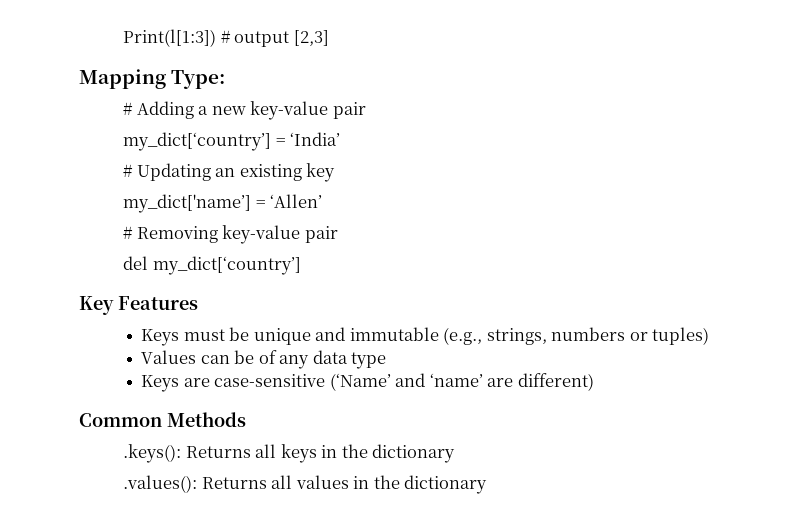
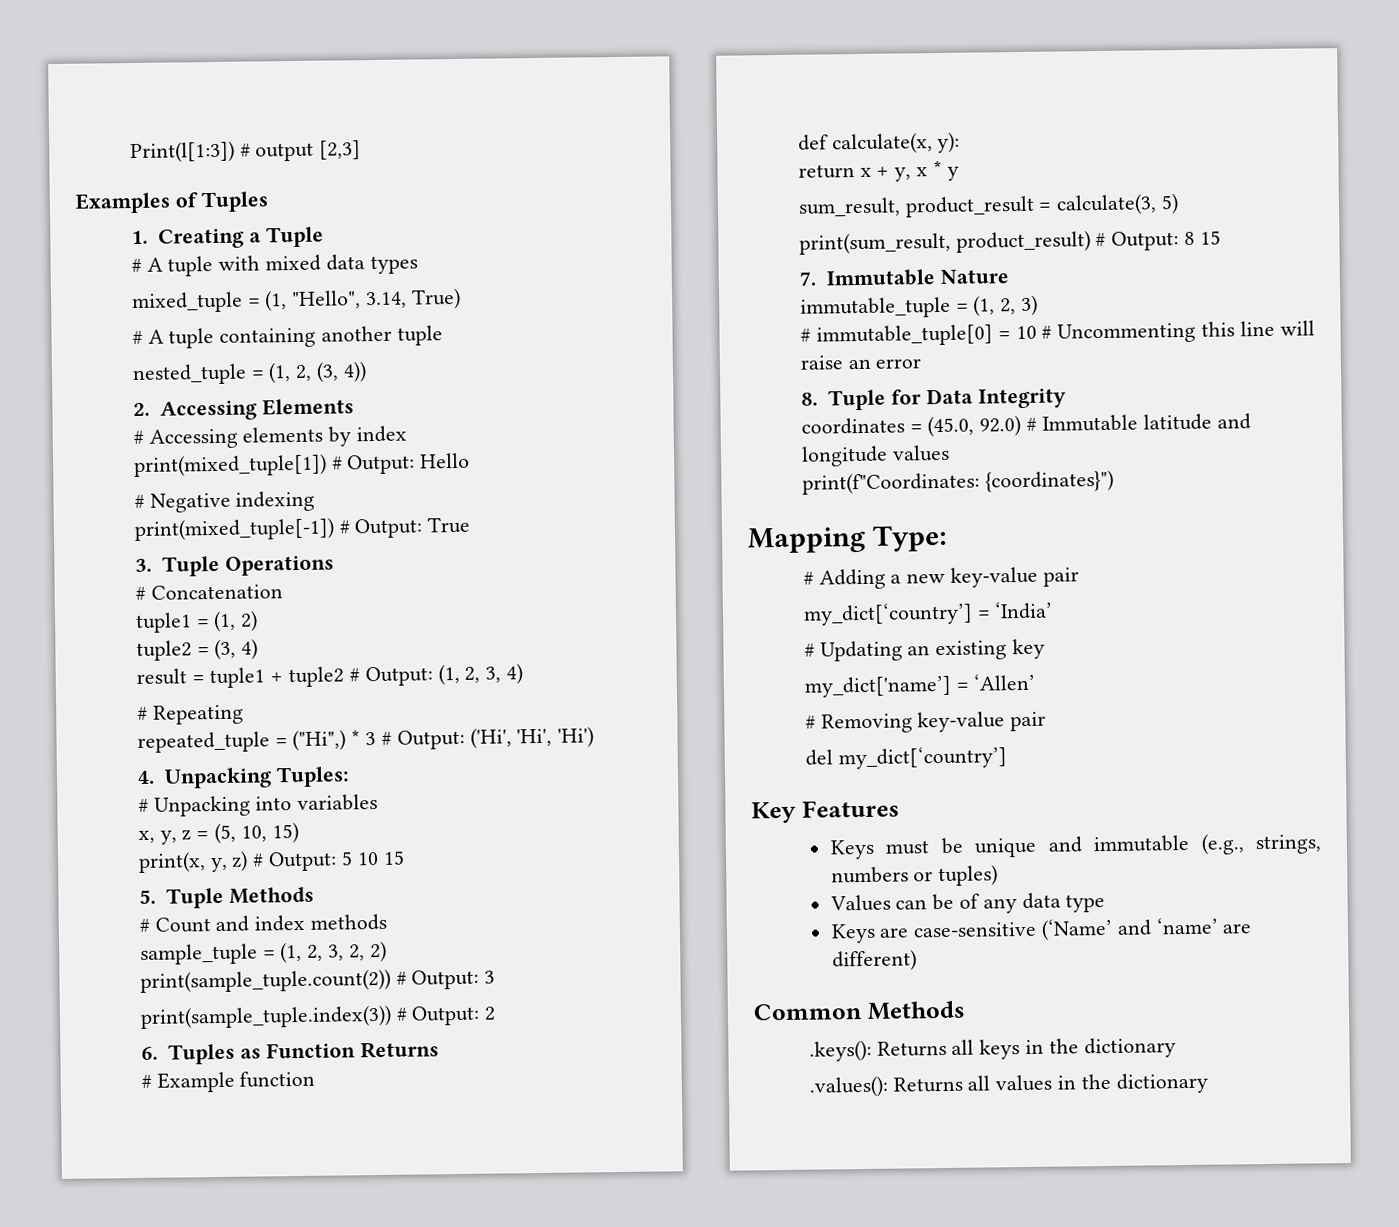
(329, 38) none -> [75,191,268,214] [130,226,324,249] [130,254,418,277] [130,287,461,314] [131,325,443,349] [131,361,367,386] [132,398,355,421] [132,425,408,449] [133,452,471,478] [133,490,316,513] [133,516,471,542] [134,555,335,577] [134,584,283,600] [134,610,259,633] [135,638,259,661] [135,663,523,689] [136,704,244,725] [136,726,595,753] [136,766,351,789] [137,793,379,817] [137,821,299,845] [137,850,405,873] [138,886,315,909] [138,913,388,933] [139,940,387,965] [139,968,496,993] [139,1004,497,1029] [140,1041,439,1065] [140,1070,316,1093] [797,131,961,155] [797,160,959,182] [797,193,1180,218] [798,230,1221,255] [798,269,1010,287] [799,294,1039,319] [799,320,1315,347] [799,355,922,370] [800,388,1066,411] [800,413,1251,438] [800,444,950,467] [801,469,1114,495] // Examples of Tuples // 1. Creating a Tuple // # A tuple with mixed data types // mixed_tuple = (1, "Hello", 3.14, True) // # A tuple containing another tuple // nested_tuple = (1, 2, (3, 4)) // 2. Accessing Elements // # Accessing elements by index // print(mixed_tuple[1]) # Output: Hello // # Negative indexing // print(mixed_tuple[-1]) # Output: True // 3. Tuple Operations // # Concatenation // tuple1 = (1, 2) // tuple2 = (3, 4) // result = tuple1 + tuple2 # Output: (1, 2, 3, 4) // # Repeating // repeated_tuple = ("Hi",) * 3 # Output: ('Hi', 'Hi', 'Hi') // 4. Unpacking Tuples: // # Unpacking into variables // x, y, z = (5, 10, 15) // print(x, y, z) # Output: 5 10 15 // 5. Tuple Methods // # Count and index methods // sample_tuple = (1, 2, 3, 2, 2) // print(sample_tuple.count(2)) # Output: 3 // print(sample_tuple.index(3)) # Output: 2 // 6. Tuples as Function Returns // # Example function // def calculate(x, y): // return x + y, x * y // sum_result, product_result = calculate(3, 5) // print(sum_result, product_result) # Output: 8 15 // 7. Immutable Nature // immutable_tuple = (1, 2, 3) // # immutable_tuple[0] = 10 # Uncommenting this line will raise an error // 8. Tuple for Data Integrity // coordinates = (45.0, 92.0) # Immutable latitude and longitude values // print(f"Coordinates: {coordinates}")

